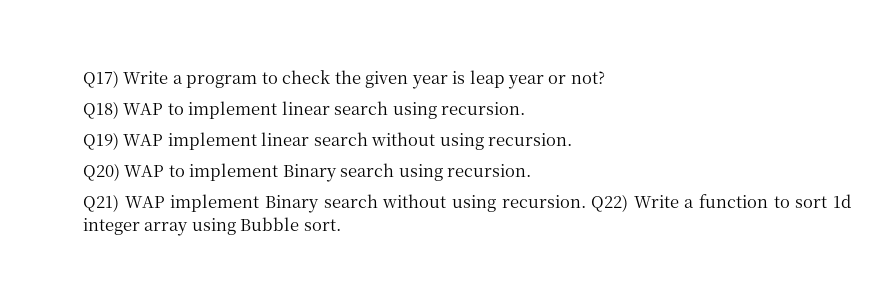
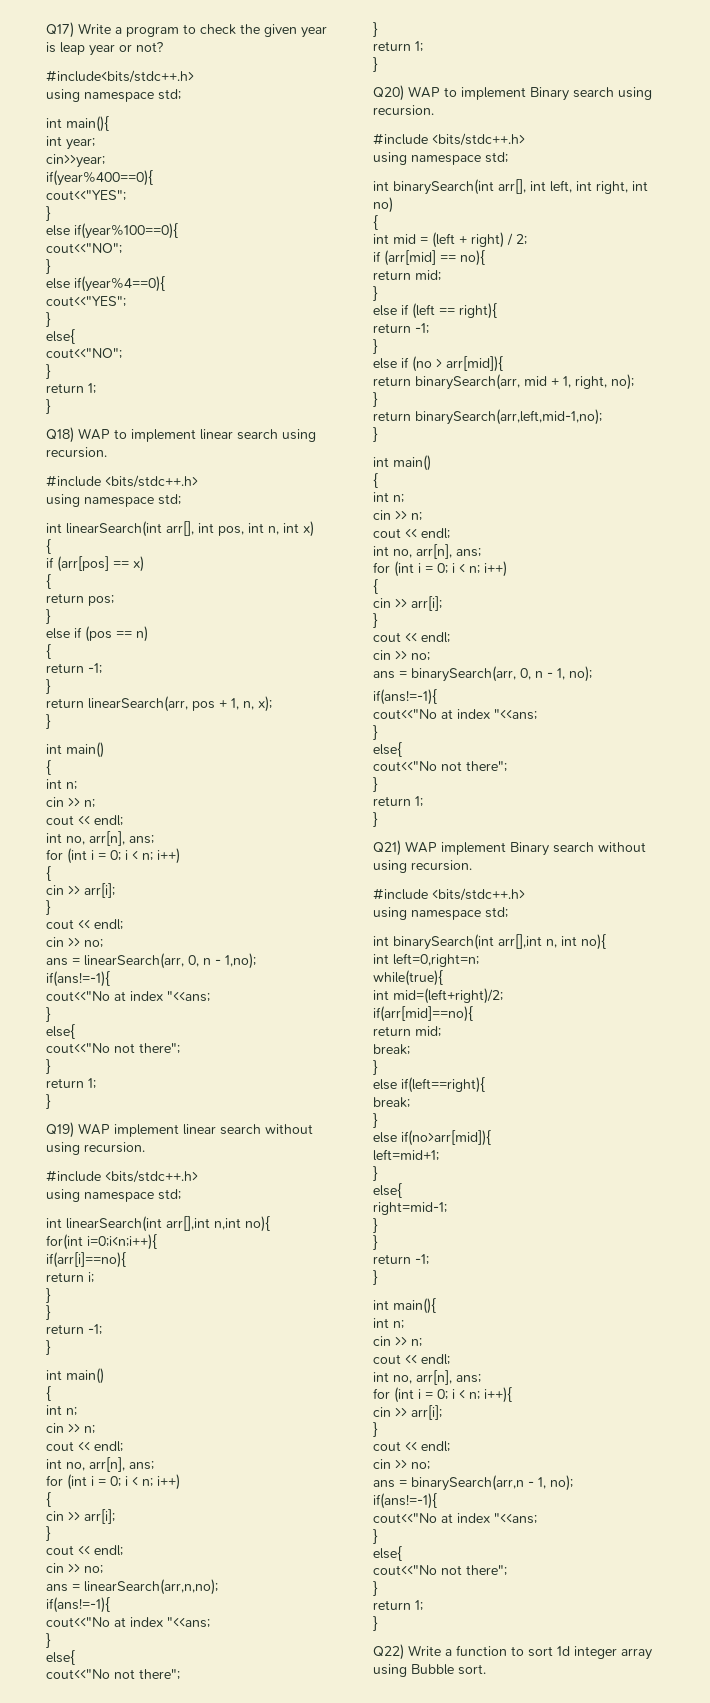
(605, 77) none -> [46,70,194,83] [46,89,181,102] [46,116,109,132] [46,136,95,150] [46,154,105,168] [46,170,153,186] [46,190,126,201] [46,206,51,221] [46,223,178,239] [46,243,122,254] [46,259,51,274] [46,276,165,292] [46,296,126,307] [46,312,51,327] [46,329,75,344] [46,348,122,359] [46,364,51,379] [46,383,96,394] [46,399,51,414] // #include<bits/stdc++.h> // using namespace std; // int main(){ // int year; // cin>>year; // if(year%400==0){ // cout<<"YES"; // } // else if(year%100==0){ // cout<<"NO"; // } // else if(year%4==0){ // cout<<"YES"; // } // else{ // cout<<"NO"; // } // return 1; // }
(526, 108) none -> [46,475,198,488] [46,494,181,507] [46,521,314,537] [46,539,51,554] [46,556,144,572] [46,574,51,589] [46,593,114,606] [46,609,51,624] [46,626,148,642] [46,644,51,659] [46,663,102,674] [46,679,51,694] [46,696,272,712] [46,714,51,729] [46,742,104,758] [46,760,51,775] [46,779,77,790] [46,797,95,808] [46,815,123,826] [46,831,154,846] [46,848,180,864] [46,866,51,881] [46,883,115,898] [46,900,51,915] [46,919,123,930] [46,937,103,948] [46,953,256,969] [46,971,110,987] [46,991,210,1002] [46,1007,51,1022] [46,1024,75,1039] [46,1043,180,1054] [46,1059,51,1074] [46,1078,96,1089] [46,1094,51,1109] // #include <bits/stdc++.h> // using namespace std; // int linearSearch(int arr[], int pos, int n, int x) // { // if (arr[pos] == x) // { // return pos; // } // else if (pos == n) // { // return -1; // } // return linearSearch(arr, pos + 1, n, x); // } // int main() // { // int n; // cin >> n; // cout << endl; // int no, arr[n], ans; // for (int i = 0; i < n; i++) // { // cin >> arr[i]; // } // cout << endl; // cin >> no; // ans = linearSearch(arr, 0, n - 1,no); // if(ans!=-1){ // cout<<"No at index "<<ans; // } // else{ // cout<<"No not there"; // } // return 1; // }
(573, 139) none -> [46,1170,198,1183] [46,1189,181,1202] [46,1216,270,1232] [46,1234,157,1250] [46,1252,126,1268] [46,1272,94,1283] [46,1288,51,1303] [46,1305,51,1320] [46,1324,102,1335] [46,1340,51,1355] [46,1368,104,1384] [46,1386,51,1401] [46,1405,77,1416] [46,1423,95,1434] [46,1441,123,1452] [46,1457,154,1472] [46,1474,180,1490] [46,1492,51,1507] [46,1509,115,1524] [46,1526,51,1541] [46,1545,123,1556] [46,1563,103,1574] [46,1579,218,1595] [46,1597,110,1613] [46,1617,210,1628] [46,1633,51,1648] [46,1650,75,1665] [46,1669,180,1680] [373,22,378,37] [373,41,423,52] [373,57,378,72] // #include <bits/stdc++.h> // using namespace std; // int linearSearch(int arr[],int n,int no){ // for(int i=0;i<n;i++){ // if(arr[i]==no){ // return i; // } // } // return -1; // } // int main() // { // int n; // cin >> n; // cout << endl; // int no, arr[n], ans; // for (int i = 0; i < n; i++) // { // cin >> arr[i]; // } // cout << endl; // cin >> no; // ans = linearSearch(arr,n,no); // if(ans!=-1){ // cout<<"No at index "<<ans; // } // else{ // cout<<"No not there"; // } // return 1; // }
(532, 170) none -> [373,133,525,146] [373,152,508,165] [373,179,648,195] [373,197,393,213] [373,215,378,230] [373,232,527,248] [373,250,485,266] [373,270,441,281] [373,286,378,301] [373,303,497,319] [373,323,429,334] [373,339,378,354] [373,356,503,372] [373,374,634,390] [373,392,378,407] [373,409,602,425] [373,427,378,442] [373,455,431,471] [373,473,378,488] [373,492,404,503] [373,510,422,521] [373,528,450,539] [373,544,481,559] [373,561,507,577] [373,579,378,594] [373,596,442,611] [373,613,378,628] [373,632,450,643] [373,650,430,661] [373,666,592,682] [373,689,437,705] [373,709,537,720] [373,725,378,740] [373,742,402,757] [373,761,507,772] [373,777,378,792] [373,796,423,807] [373,812,378,827] // #include <bits/stdc++.h> // using namespace std; // int binarySearch(int arr[], int left, int right, int no) // { // int mid = (left + right) / 2; // if (arr[mid] == no){ // return mid; // } // else if (left == right){ // return -1; // } // else if (no > arr[mid]){ // return binarySearch(arr, mid + 1, right, no); // } // return binarySearch(arr,left,mid-1,no); // } // int main() // { // int n; // cin >> n; // cout << endl; // int no, arr[n], ans; // for (int i = 0; i < n; i++) // { // cin >> arr[i]; // } // cout << endl; // cin >> no; // ans = binarySearch(arr, 0, n - 1, no); // if(ans!=-1){ // cout<<"No at index "<<ans; // } // else{ // cout<<"No not there"; // } // return 1; // }
(586, 201) none -> [373,888,525,901] [373,907,508,920] [373,934,606,950] [373,953,479,967] [373,970,443,986] [373,988,503,1004] [373,1006,473,1022] [373,1026,441,1037] [373,1044,410,1055] [373,1060,378,1075] [373,1077,485,1093] [373,1097,410,1108] [373,1113,378,1128] [373,1130,491,1146] [373,1149,439,1161] [373,1166,378,1181] [373,1183,402,1198] [373,1202,447,1215] [373,1218,378,1233] [373,1235,378,1250] [373,1254,429,1265] [373,1270,378,1285] [373,1298,436,1314] [373,1318,404,1329] [373,1336,422,1347] [373,1354,450,1365] [373,1370,481,1385] [373,1387,512,1403] [373,1405,442,1420] [373,1422,378,1437] [373,1441,450,1452] [373,1459,430,1470] [373,1475,573,1491] [373,1493,437,1509] [373,1513,537,1524] [373,1529,378,1544] [373,1546,402,1561] [373,1565,507,1576] [373,1581,378,1596] [373,1600,423,1611] [373,1616,378,1631] // #include <bits/stdc++.h> // using namespace std; // int binarySearch(int arr[],int n, int no){ // int left=0,right=n; // while(true){ // int mid=(left+right)/2; // if(arr[mid]==no){ // return mid; // break; // } // else if(left==right){ // break; // } // else if(no>arr[mid]){ // left=mid+1; // } // else{ // right=mid-1; // } // } // return -1; // } // int main(){ // int n; // cin >> n; // cout << endl; // int no, arr[n], ans; // for (int i = 0; i < n; i++){ // cin >> arr[i]; // } // cout << endl; // cin >> no; // ans = binarySearch(arr,n - 1, no); // if(ans!=-1){ // cout<<"No at index "<<ans; // } // else{ // cout<<"No not there"; // } // return 1; // } //

